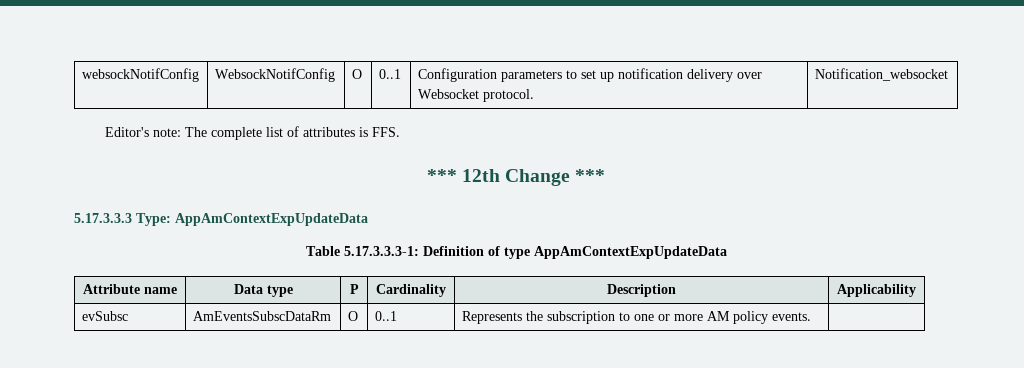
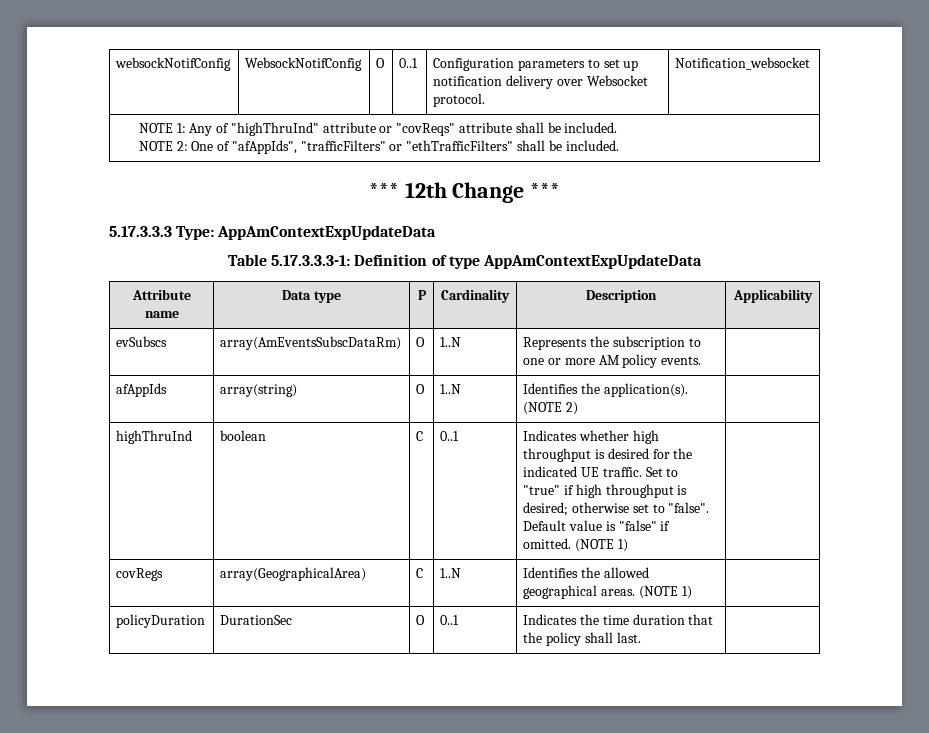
[104,126,400,140] // Editor's note: The complete list of attributes is FFS. -> [138,122,618,136] [138,140,619,154] // NOTE 1: Any of "highThruInd" attribute or "covReqs" attribute shall be included. // NOTE 2: One of "afAppIds", "trafficFilters" or "ethTrafficFilters" shall be included.
[81,311,128,321] [192,311,331,321] [347,311,358,321] [374,311,397,321] evSubsc | AmEventsSubscDataRm | O | 0..1 -> [116,336,168,347] [220,336,402,350] [416,337,426,347] [440,337,462,347] evSubscs | array(AmEventsSubscDataRm) | O | 1..N
(811, 316) none -> [116,383,168,397] [220,384,298,397] [416,384,426,394] [440,384,462,394] [523,383,688,397] [523,402,578,415] [116,430,193,444] [220,430,267,441] [416,431,424,441] [440,431,460,441] [523,430,659,444] [523,448,693,462] [523,466,679,477] [523,484,688,498] [523,502,710,516] [523,520,671,531] [523,538,628,552] [116,568,164,581] [220,567,367,581] [416,568,424,578] [440,568,462,578] [523,567,649,578] [523,585,692,599] [116,614,206,628] [220,615,293,625] [416,615,426,625] [440,615,460,625] [523,614,714,625] [523,632,641,646] // afAppIds | array(string) | O | 1..N | Identifies the application(s). (NOTE 2) | // highThruInd | boolean | C | 0..1 | Indicates whether high throughput is desired for the indicated UE traffic. Set to "true" if high throughput is desired; otherwise set to "false". Default value is "false" if omitted. (NOTE 1) | // covRegs | array(GeographicalArea) | C | 1..N | Identifies the allowed geographical areas. (NOTE 1) | // policyDuration | DurationSec | O | 0..1 | Indicates the time duration that the policy shall last. |

